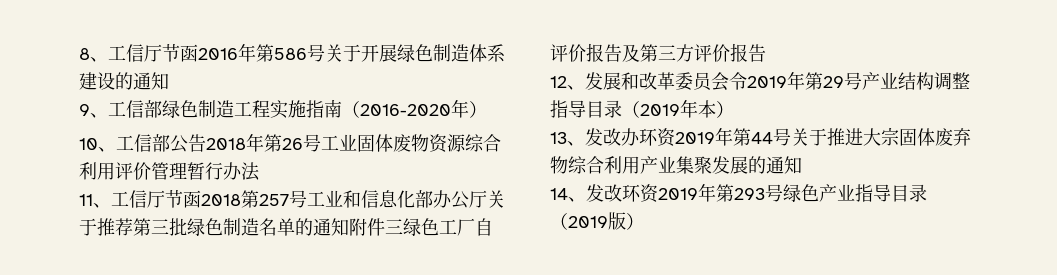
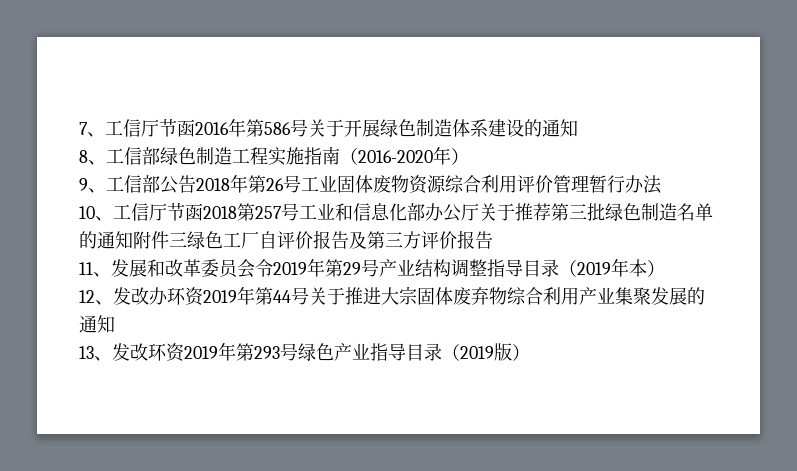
[79,48,90,60] 8 -> [79,122,88,135] 7
[79,104,90,116] 9 -> [79,150,88,163] 8
[79,138,98,150] 10 -> [79,178,88,191] 9
[79,194,93,206] 11 -> [79,206,95,219] 10
[550,76,567,88] 12 -> [79,262,93,275] 11
[550,132,567,144] 13 -> [79,290,95,303] 12
[550,188,568,200] 14 -> [79,346,94,359] 13

